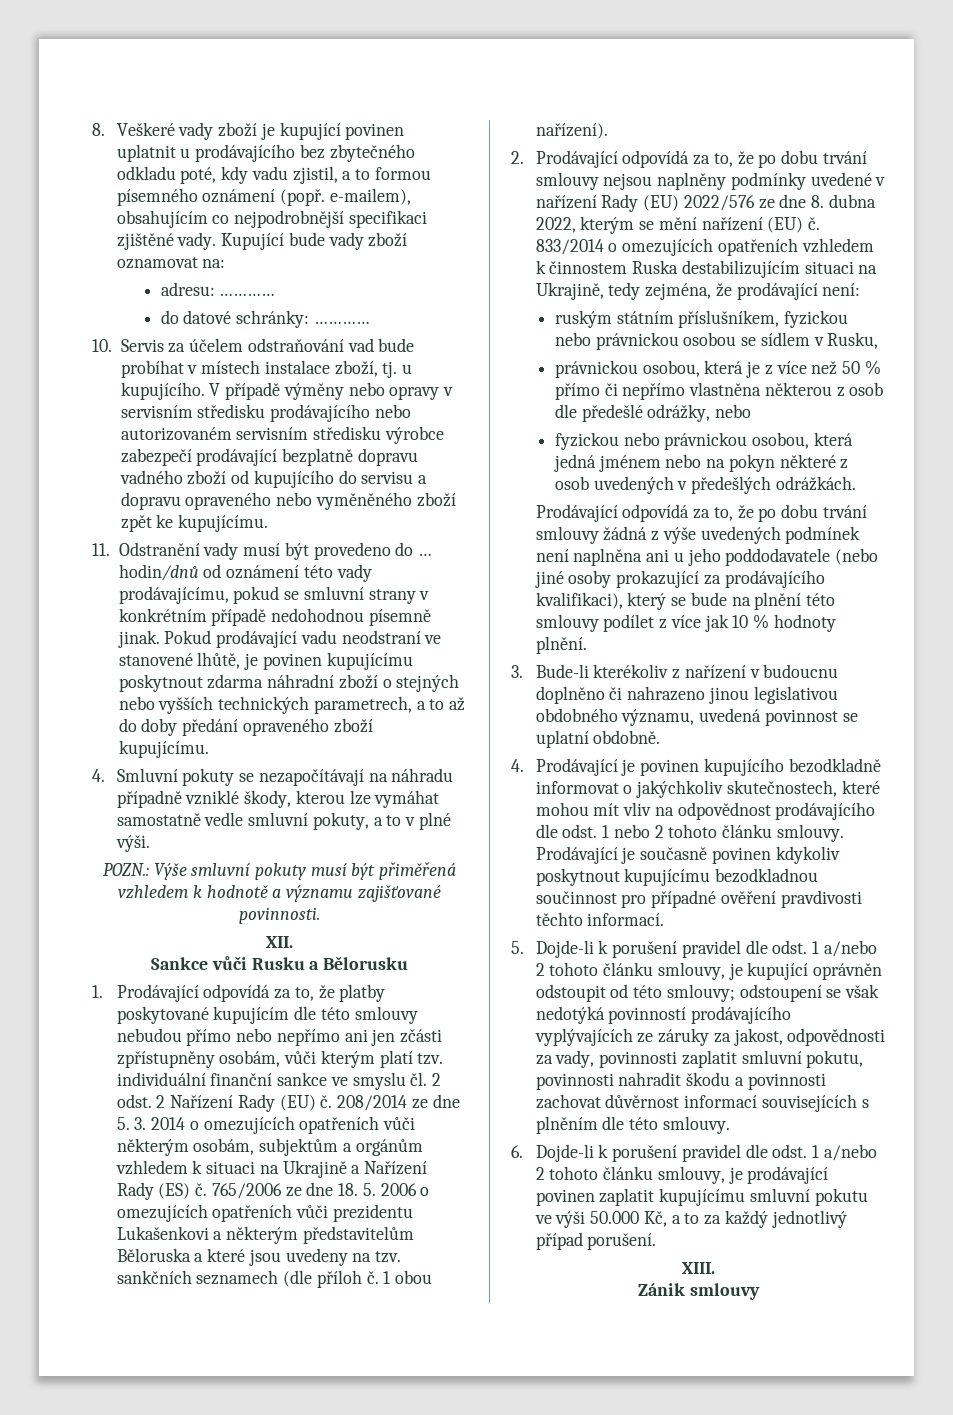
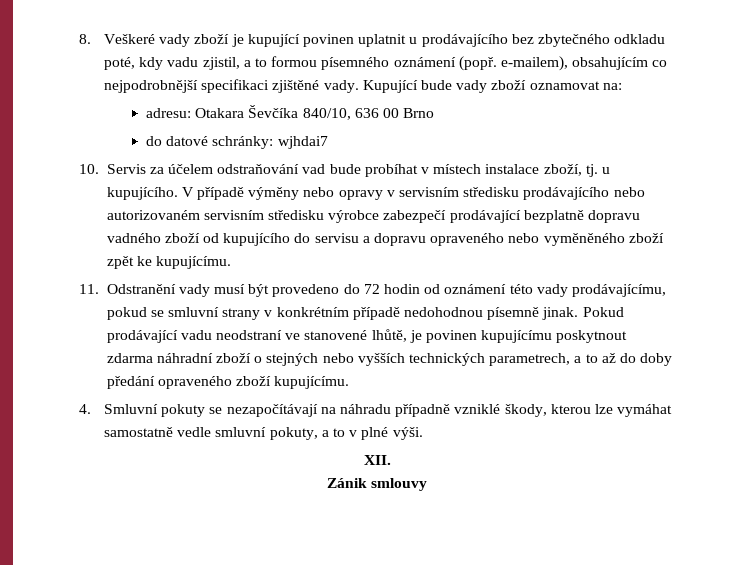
[219,293,276,296] ………… -> [195,105,435,120] Otakara Ševčíka 840/10, 636 00 Brno
[313,321,370,324] ………… -> [277,136,328,149] wjhdai7
[418,553,433,556] [118,564,199,581] … hodin/dnů -> [363,284,421,294] 72 hodin
[102,862,457,880] [118,885,441,902] [239,907,320,924] [266,936,293,948] [151,956,408,970] [92,984,386,1002] [116,1006,418,1024] [116,1028,443,1046] [116,1050,444,1068] [116,1072,442,1090] [116,1094,460,1112] [116,1116,416,1134] [116,1138,423,1156] [115,1160,428,1178] [116,1182,430,1200] [116,1204,413,1222] [116,1226,414,1244] [116,1248,402,1266] [116,1270,433,1288] [535,123,608,139] [511,150,867,168] [535,172,886,190] [535,194,876,212] [535,216,821,234] [535,238,874,256] [535,260,878,278] [535,282,861,300] [554,310,849,328] [554,332,879,350] [554,360,881,378] [554,382,884,400] [554,404,752,422] [554,432,853,450] [553,454,849,472] [554,476,856,494] [535,504,867,522] [535,526,861,544] [535,548,879,566] [534,570,825,588] [535,592,836,610] [535,614,836,632] [535,636,587,654] [511,664,839,679] [535,686,838,704] [535,708,858,726] [535,730,661,748] [511,758,881,776] [535,780,880,798] [535,802,876,820] [535,824,844,842] [535,846,840,864] [535,868,819,886] [535,890,862,908] [535,912,665,926] [511,940,877,958] [535,962,883,980] [535,984,880,1002] [535,1006,792,1024] [534,1028,886,1046] [535,1050,864,1068] [535,1072,826,1090] [535,1094,869,1112] [535,1116,730,1134] [511,1144,877,1162] [535,1166,829,1184] [535,1188,868,1206] [534,1210,847,1228] [535,1232,657,1250] [682,1262,715,1274] POZN.: Výše smluvní pokuty musí být přiměřená vzhledem k hodnotě a významu zajišťované povinnosti. // XII. // Sankce vůči Rusku a Bělorusku // 1. Prodávající odpovídá za to, že platby poskytované kupujícím dle této smlouvy nebudou přímo nebo nepřímo ani jen zčásti zpřístupněny osobám, vůči kterým platí tzv. individuální finanční sankce ve smyslu čl. 2 odst. 2 Nařízení Rady (EU) č. 208/2014 ze dne 5. 3. 2014 o omezujících opatřeních vůči některým osobám, subjektům a orgánům vzhledem k situaci na Ukrajině a Nařízení Rady (ES) č. 765/2006 ze dne 18. 5. 2006 o omezujících opatřeních vůči prezidentu Lukašenkovi a některým představitelům Běloruska a které jsou uvedeny na tzv. sankčních seznamech (dle příloh č. 1 obou nařízení). // 2. Prodávající odpovídá za to, že po dobu trvání smlouvy nejsou naplněny podmínky uvedené v nařízení Rady (EU) 2022/576 ze dne 8. dubna 2022, kterým se mění nařízení (EU) č. 833/2014 o omezujících opatřeních vzhledem k činnostem Ruska destabilizujícím situaci na Ukrajině, tedy zejména, že prodávající není: // ruským státním příslušníkem, fyzickou nebo právnickou osobou se sídlem v Rusku, // právnickou osobou, která je z více než 50 % přímo či nepřímo vlastněna některou z osob dle předešlé odrážky, nebo // fyzickou nebo právnickou osobou, která jedná jménem nebo na pokyn některé z osob uvedených v předešlých odrážkách. // Prodávající odpovídá za to, že po dobu trvání smlouvy žádná z výše uvedených podmínek není naplněna ani u jeho poddodavatele (nebo jiné osoby prokazující za prodávajícího kvalifikaci), který se bude na plnění této smlouvy podílet z více jak 10 % hodnoty plnění. // 3. Bude-li kterékoliv z nařízení v budoucnu doplněno či nahrazeno jinou legislativou obdobného významu, uvedená povinnost se uplatní obdobně. // 4. Prodávající je povinen kupujícího bezodkladně informovat o jakýchkoliv skutečnostech, které mohou mít vliv na odpovědnost prodávajícího dle odst. 1 nebo 2 tohoto článku smlouvy. Prodávající je současně povinen kdykoliv poskytnout kupujícímu bezodkladnou součinnost pro případné ověření pravdivosti těchto informací. // 5. Dojde-li k porušení pravidel dle odst. 1 a/nebo 2 tohoto článku smlouvy, je kupující oprávněn odstoupit od této smlouvy; odstoupení se však nedotýká povinností prodávajícího vyplývajících ze záruky za jakost, odpovědnosti za vady, povinnosti zaplatit smluvní pokutu, povinnosti nahradit škodu a povinnosti zachovat důvěrnost informací souvisejících s plněním dle této smlouvy. // 6. Dojde-li k porušení pravidel dle odst. 1 a/nebo 2 tohoto článku smlouvy, je prodávající povinen zaplatit kupujícímu smluvní pokutu ve výši 50.000 Kč, a to za každý jednotlivý případ porušení. // XIII. -> [363,455,391,465] XII.

